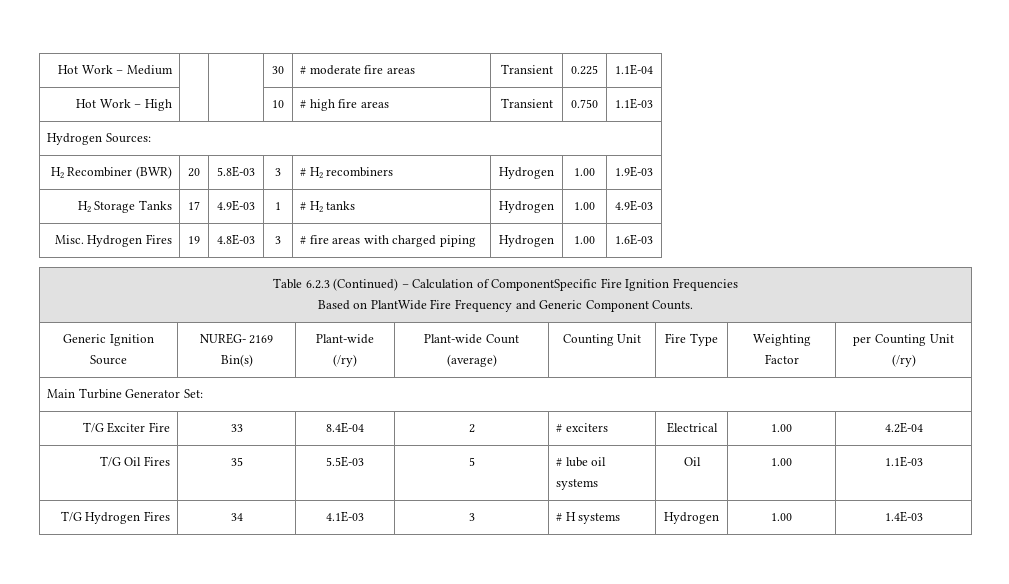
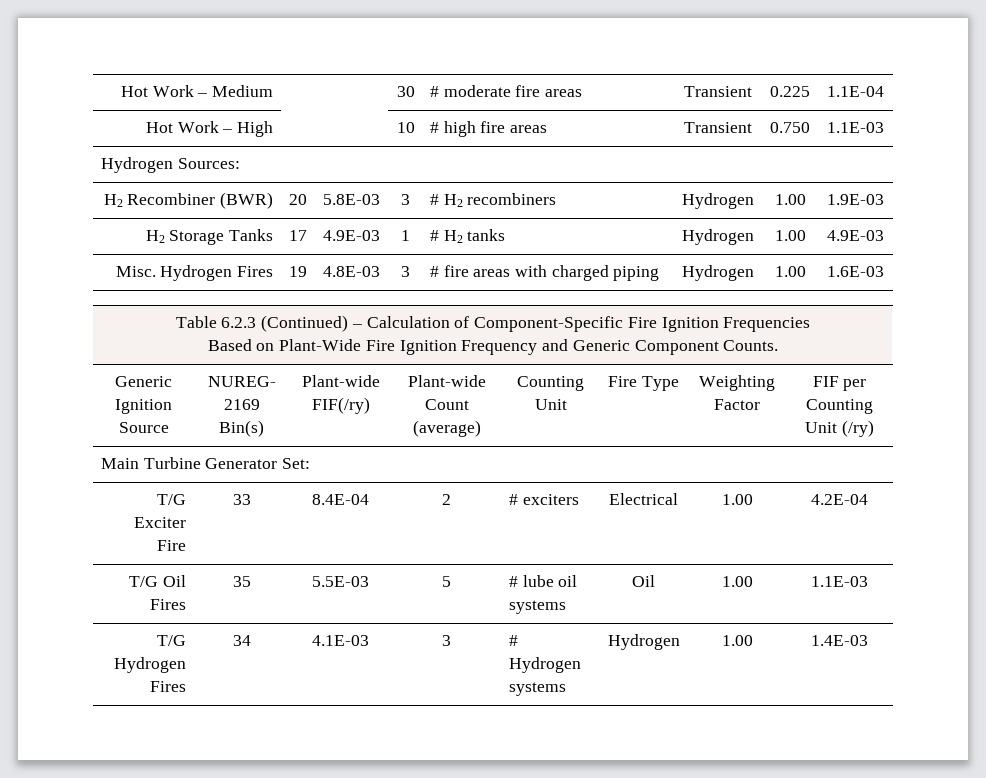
[491,279,598,291] ComponentSpecific -> [474,316,624,332] Component-Specific
[370,299,452,310] PlantWide Fire -> [279,339,457,355] Plant-Wide Fire Ignition
[333,354,357,367] (/ry) -> [311,397,370,414] FIF(/ry)
(799, 359) none -> [812,376,839,387] FIF
[565,512,576,521] H -> [508,657,581,673] Hydrogen

